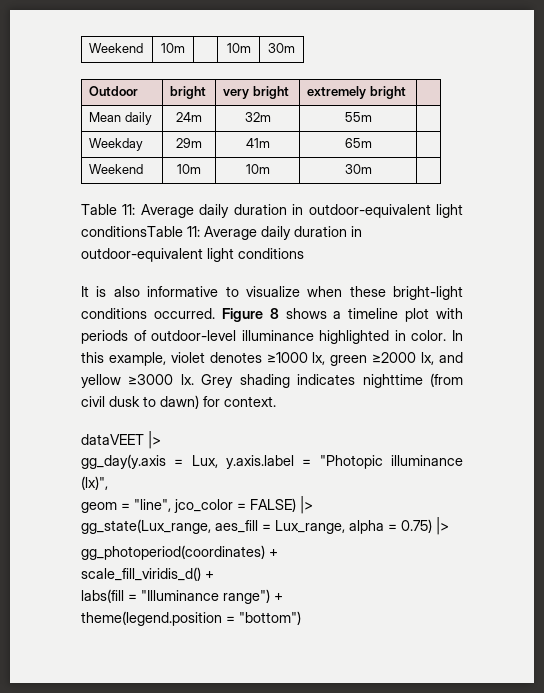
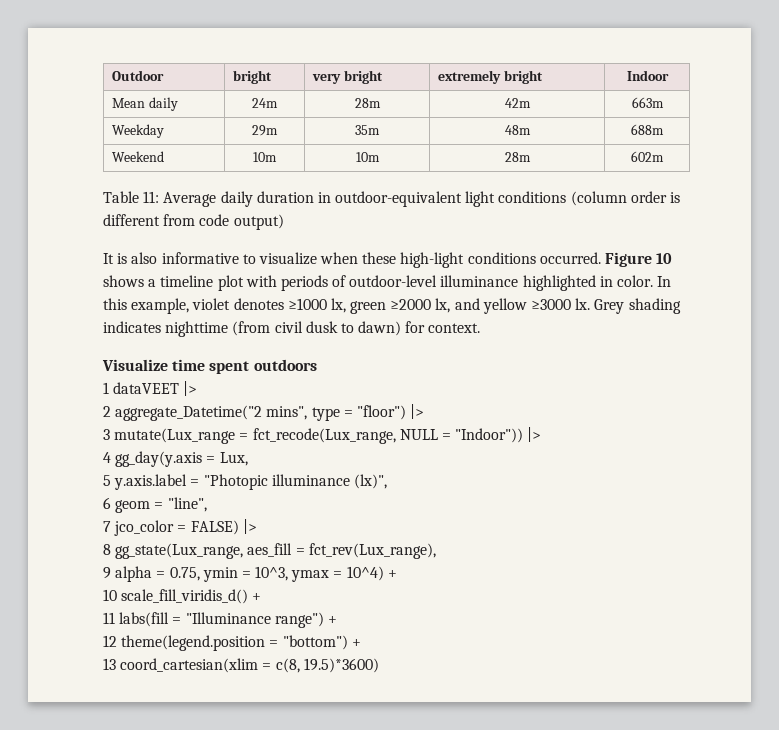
[89,43,144,53] [161,43,185,53] [226,43,251,53] [268,43,295,53] Weekend | 10m | | 10m | 30m // -> (112, 75) none
(406, 92) none -> [626,70,669,81] Indoor
[244,112,271,122] [344,112,372,122] 32m | 55m | -> [354,98,381,108] [504,98,531,108] [631,97,664,108] 28m | 42m | 663m
[245,138,270,148] [344,138,372,148] 41m | 65m | -> [355,125,380,135] [504,125,531,135] [631,124,664,135] 35m | 48m | 688m
[344,164,372,174] 30m | -> [504,152,531,162] [631,151,664,162] 28m | 602m
[81,226,362,240] [81,248,304,262] conditionsTable 11: Average daily duration in outdoor-equivalent light conditions -> [498,191,681,206] [103,214,284,230] conditions (column order is different from code output)
[393,286,463,300] bright-light -> [400,252,465,268] high-light
[269,308,279,319] 8 -> [656,253,673,264] 10
[81,431,161,449] dataVEET |> // -> [102,359,317,374] [103,381,198,396] [103,404,425,421] [103,427,542,444] [103,452,111,463] Visualize time spent outdoors // 1 dataVEET |> // 2 aggregate_Datetime("2 mins", type = "floor") |> // 3 mutate(Lux_range = fct_recode(Lux_range, NULL = "Indoor")) |> // 4
(218, 461) none -> [103,475,111,486] // 5
(108, 483) none -> [103,497,111,509] 6
(171, 505) none -> [103,521,111,532] // 7
(313, 505) none -> [103,544,111,555] 8
[275,517,449,535] [81,545,278,560] Lux_range, alpha = 0.75) |> // gg_photoperiod(coordinates) + // -> [308,543,436,559] [103,566,397,582] [103,589,117,601] fct_rev(Lux_range), // 9 alpha = 0.75, ymin = 10^3, ymax = 10^4) + // 10
(214, 575) none -> [103,612,115,624] 11
(283, 597) none -> [103,635,117,647] 12
(301, 618) none -> [351,639,361,647] [103,658,379,673] + // 13 coord_cartesian(xlim = c(8, 19.5)*3600)

